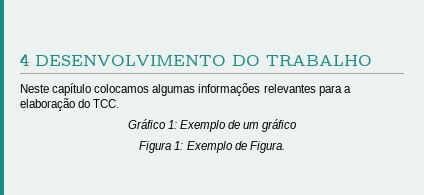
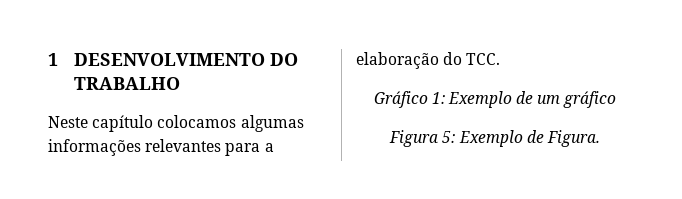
[20,53,29,66] 4 -> [48,53,58,66] 1
[174,141,184,150] 1: -> [442,131,456,143] 5:

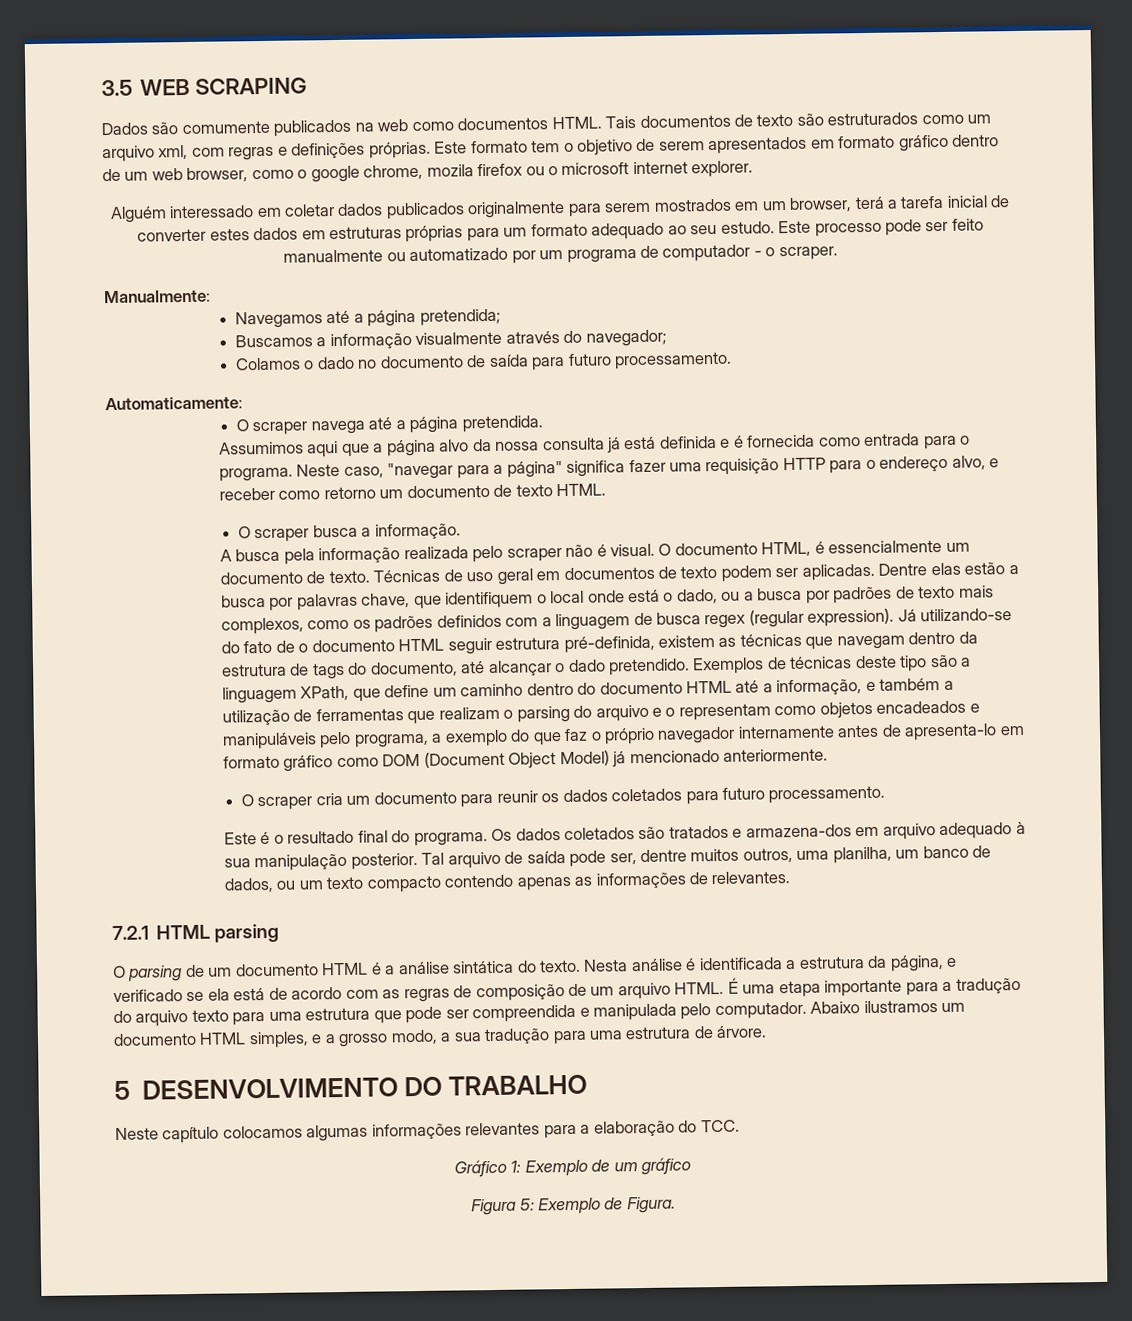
[48,53,58,66] 1 -> [101,77,308,97] [101,112,992,137] [102,134,1000,163] [102,160,754,183] [109,195,1011,224] [137,218,984,243] [283,244,838,264] [104,289,211,304] [235,308,501,329] [235,329,667,350] [235,351,733,371] [105,396,243,411] [236,415,543,436] [218,433,971,458] [218,455,1000,482] [218,483,607,501] [238,523,461,543] [219,539,970,565] [219,562,1019,585] [220,585,994,611] [220,608,1013,635] [220,631,978,655] [221,654,972,680] [221,678,954,704] [221,700,980,726] [221,723,1025,750] [222,748,828,772] [241,785,886,811] [223,821,1026,847] [223,845,992,872] [223,871,791,893] [112,923,280,943] [113,955,958,982] [113,977,1021,1003] [113,1000,966,1027] [113,1025,768,1049] [114,1080,130,1101] 3.5 WEB SCRAPING // Dados são comumente publicados na web como documentos HTML. Tais documentos de texto são estruturados como um arquivo xml, com regras e definições próprias. Este formato tem o objetivo de serem apresentados em formato gráfico dentro de um web browser, como o google chrome, mozila firefox ou o microsoft internet explorer. // Alguém interessado em coletar dados publicados originalmente para serem mostrados em um browser, terá a tarefa inicial de converter estes dados em estruturas próprias para um formato adequado ao seu estudo. Este processo pode ser feito manualmente ou automatizado por um programa de computador - o scraper. // Manualmente: // Navegamos até a página pretendida; // Buscamos a informação visualmente através do navegador; // Colamos o dado no documento de saída para futuro processamento. // Automaticamente: // O scraper navega até a página pretendida. // Assumimos aqui que a página alvo da nossa consulta já está definida e é fornecida como entrada para o programa. Neste caso, "navegar para a página" significa fazer uma requisição HTTP para o endereço alvo, e receber como retorno um documento de texto HTML. // O scraper busca a informação. // A busca pela informação realizada pelo scraper não é visual. O documento HTML, é essencialmente um documento de texto. Técnicas de uso geral em documentos de texto podem ser aplicadas. Dentre elas estão a busca por palavras chave, que identifiquem o local onde está o dado, ou a busca por padrões de texto mais complexos, como os padrões definidos com a linguagem de busca regex (regular expression). Já utilizando-se do fato de o documento HTML seguir estrutura pré-definida, existem as técnicas que navegam dentro da estrutura de tags do documento, até alcançar o dado pretendido. Exemplos de técnicas deste tipo são a linguagem XPath, que define um caminho dentro do documento HTML até a informação, e também a utilização de ferramentas que realizam o parsing do arquivo e o representam como objetos encadeados e manipuláveis pelo programa, a exemplo do que faz o próprio navegador internamente antes de apresenta-lo em formato gráfico como DOM (Document Object Model) já mencionado anteriormente. // O scraper cria um documento para reunir os dados coletados para futuro processamento. // Este é o resultado final do programa. Os dados coletados são tratados e armazena-dos em arquivo adequado à sua manipulação posterior. Tal arquivo de saída pode ser, dentre muitos outros, uma planilha, um banco de dados, ou um texto compacto contendo apenas as informações de relevantes. // 7.2.1 HTML parsing // O parsing de um documento HTML é a análise sintática do texto. Nesta análise é identificada a estrutura da página, e verificado se ela está de acordo com as regras de composição de um arquivo HTML. É uma etapa importante para a tradução do arquivo texto para uma estrutura que pode ser compreendida e manipulada pelo computador. Abaixo ilustramos um documento HTML simples, e a grosso modo, a sua tradução para uma estrutura de árvore. // 5

